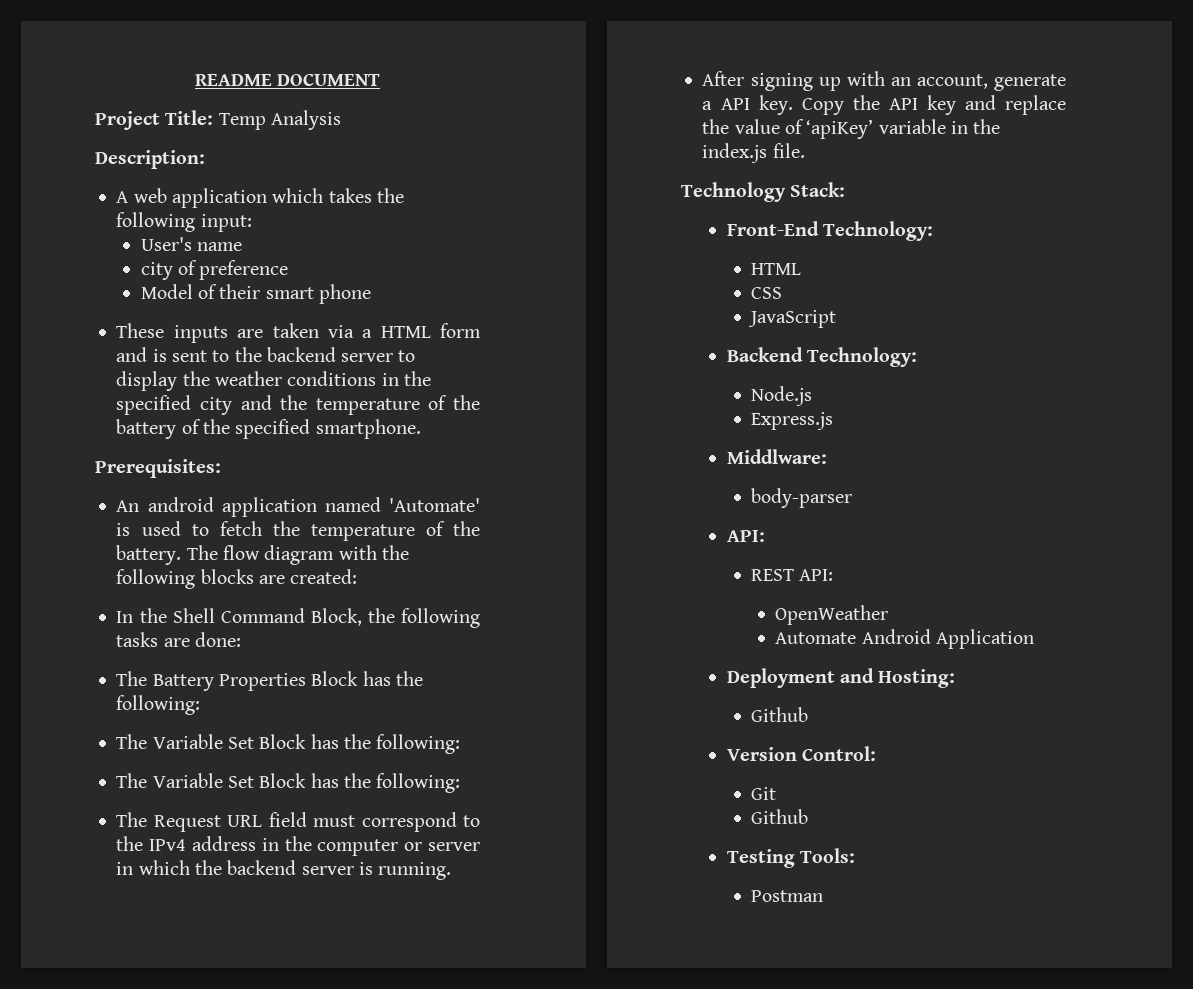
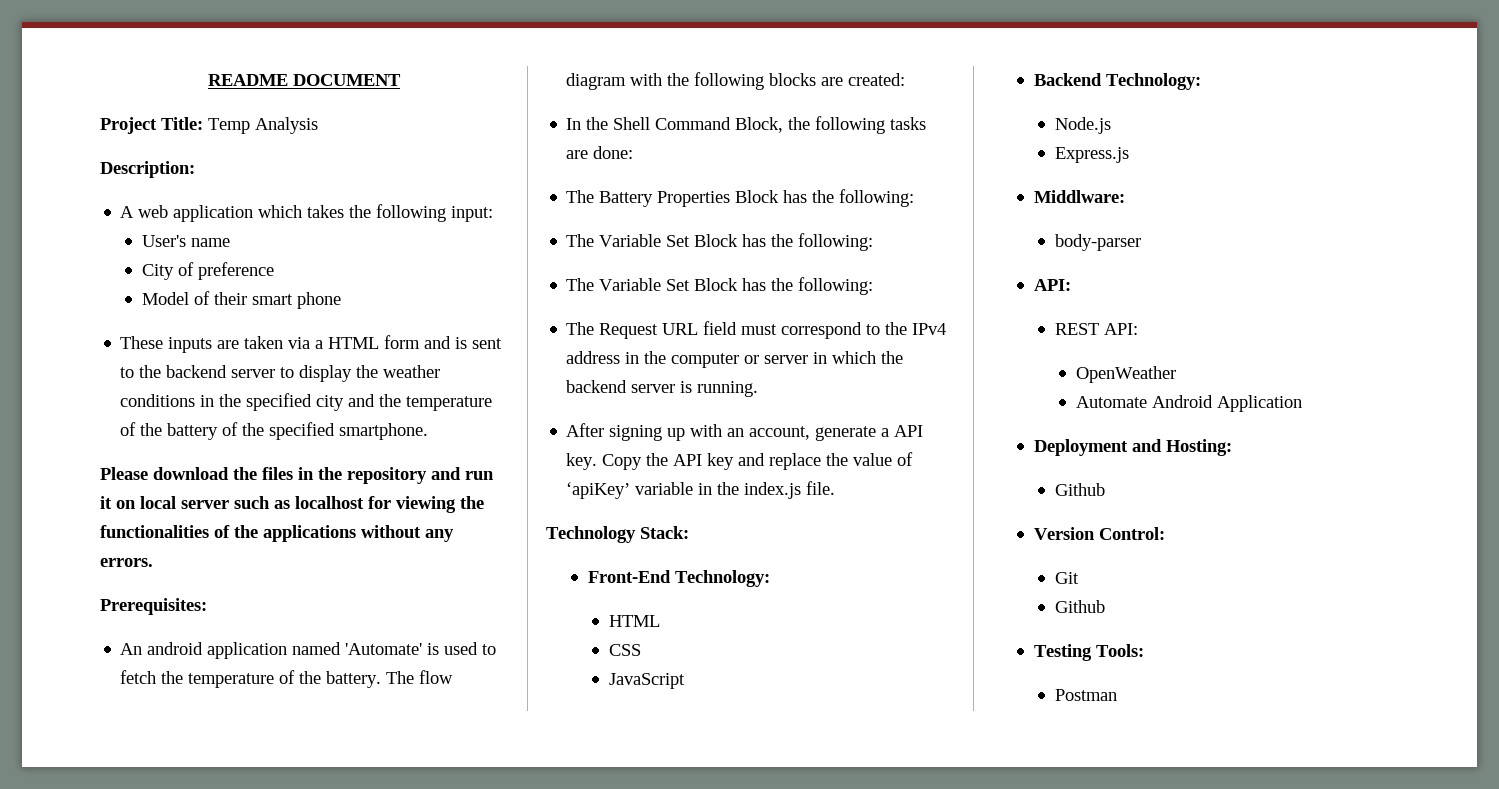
[140,262,173,280] city -> [141,264,174,280] City
(421, 429) none -> [100,467,494,484] [100,496,484,513] [100,525,454,542] [100,558,153,567] // Please download the files in the repository and run it on local server such as localhost for viewing the functionalities of the applications without any errors.

